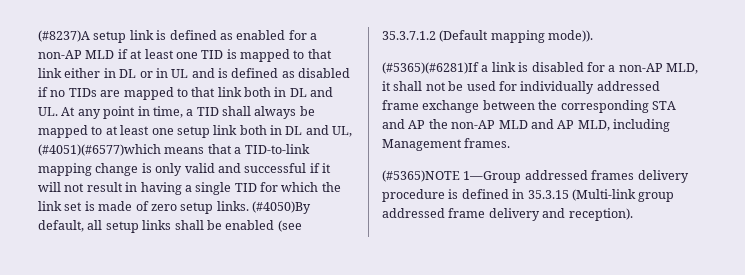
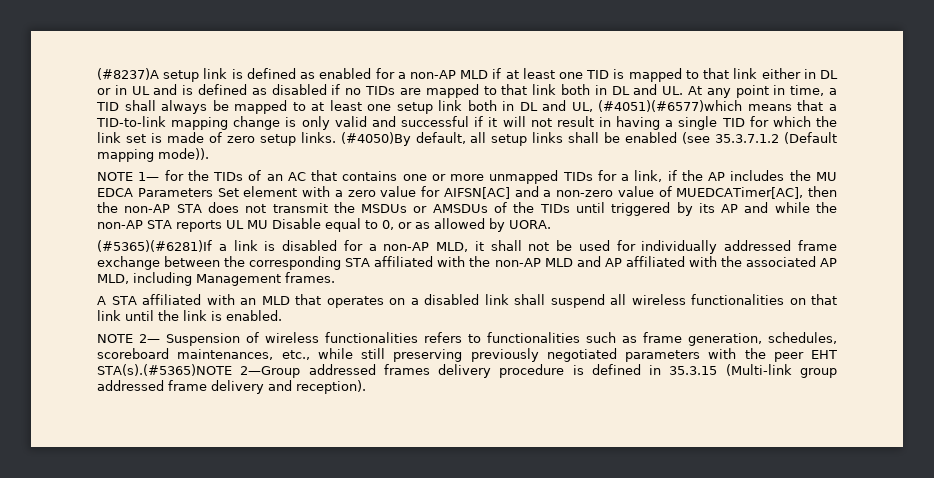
(594, 36) none -> [97,170,837,184] [97,186,837,199] [97,202,837,216] [97,218,551,232] // NOTE 1— for the TIDs of an AC that contains one or more unmapped TIDs for a link, if the AP includes the MU EDCA Parameters Set element with a zero value for AIFSN[AC] and a non-zero value of MUEDCATimer[AC], then the non-AP STA does not transmit the MSDUs or AMSDUs of the TIDs until triggered by its AP and while the non-AP STA reports UL MU Disable equal to 0, or as allowed by UORA.
[382,119,426,129] and AP -> [374,256,466,267] affiliated with
(575, 124) none -> [625,256,837,267] affiliated with the associated AP
[382,170,522,183] (#5365)NOTE 1—Group -> [97,294,837,308] [97,310,282,321] [97,332,837,346] [97,348,837,362] [97,364,301,378] A STA affiliated with an MLD that operates on a disabled link shall suspend all wireless functionalities on that link until the link is enabled. // NOTE 2— Suspension of wireless functionalities refers to functionalities such as frame generation, schedules, scoreboard maintenances, etc., while still preserving previously negotiated parameters with the peer EHT STA(s).(#5365)NOTE 2—Group

